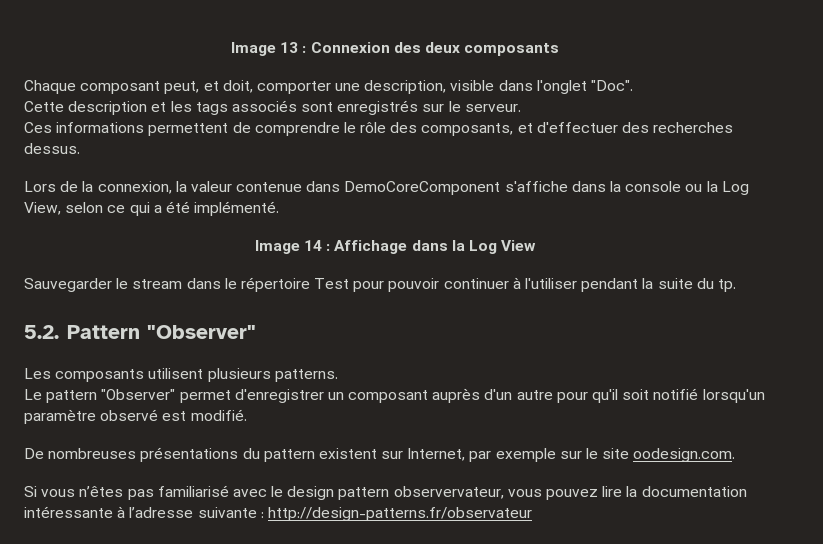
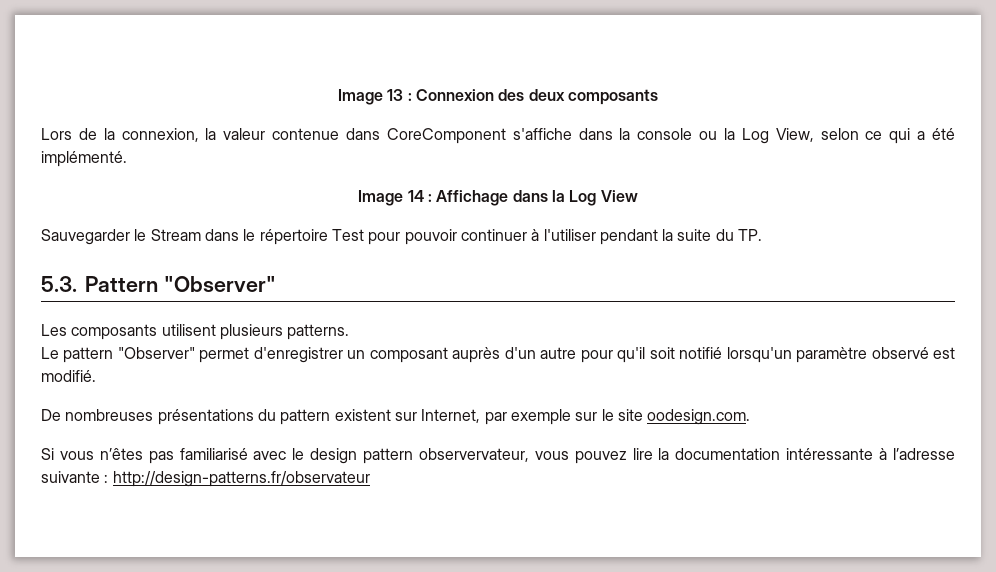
[24,80,634,94] [24,100,521,115] [24,122,734,136] [24,143,80,154] // Chaque composant peut, et doit, comporter une description, visible dans l'onglet "Doc". // Cette description et les tags associés sont enregistrés sur le serveur. // Ces informations permettent de comprendre le rôle des composants, et d'effectuer des recherches dessus. -> (658, 97) none
[344,181,501,195] DemoCoreComponent -> [386,128,506,144] CoreComponent
[132,279,183,289] stream -> [150,229,201,241] Stream
[717,279,736,292] [24,325,59,339] tp. // 5.2. -> [738,229,763,241] [41,276,77,292] TP. // 5.3.

